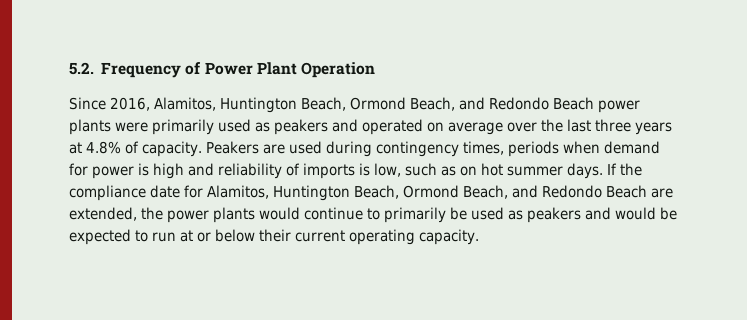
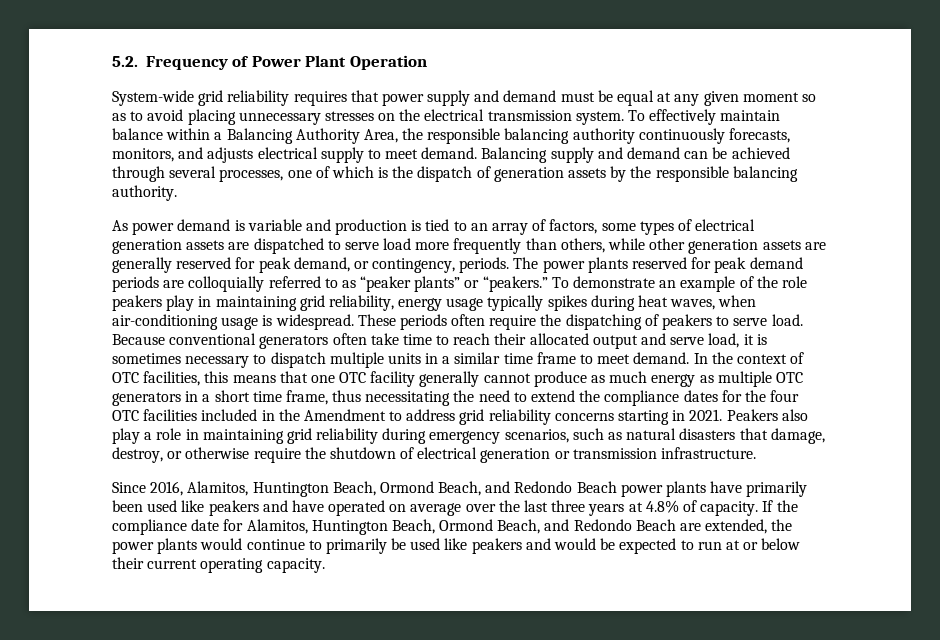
(375, 70) none -> [112,90,816,106] [112,109,781,125] [112,128,791,144] [112,147,790,163] [112,166,798,182] [112,185,177,201] [112,219,756,235] [112,238,826,254] [112,257,803,273] [112,276,807,292] [112,295,757,311] [112,314,803,330] [112,333,767,349] [112,352,805,368] [112,371,803,387] [112,390,800,406] [112,409,808,425] [112,428,825,444] [112,447,757,463] // System-wide grid reliability requires that power supply and demand must be equal at any given moment so as to avoid placing unnecessary stresses on the electrical transmission system. To effectively maintain balance within a Balancing Authority Area, the responsible balancing authority continuously forecasts, monitors, and adjusts electrical supply to meet demand. Balancing supply and demand can be achieved through several processes, one of which is the dispatch of generation assets by the responsible balancing authority. // As power demand is variable and production is tied to an array of factors, some types of electrical generation assets are dispatched to serve load more frequently than others, while other generation assets are generally reserved for peak demand, or contingency, periods. The power plants reserved for peak demand periods are colloquially referred to as “peaker plants” or “peakers.” To demonstrate an example of the role peakers play in maintaining grid reliability, energy usage typically spikes during heat waves, when air-conditioning usage is widespread. These periods often require the dispatching of peakers to serve load. Because conventional generators often take time to reach their allocated output and serve load, it is sometimes necessary to dispatch multiple units in a similar time frame to meet demand. In the context of OTC facilities, this means that one OTC facility generally cannot produce as much energy as multiple OTC generators in a short time frame, thus necessitating the need to extend the compliance dates for the four OTC facilities included in the Amendment to address grid reliability concerns starting in 2021. Peakers also play a role in maintaining grid reliability during emergency scenarios, such as natural disasters that damage, destroy, or otherwise require the shutdown of electrical generation or transmission infrastructure.
[115,119,358,135] were primarily used as peakers and -> [710,481,808,497] [112,500,324,516] have primarily been used like peakers and have
[205,141,660,157] [69,163,603,179] Peakers are used during contingency times, periods when demand for power is high and reliability of imports is low, such as on hot summer days. -> (759, 508) none
[508,210,523,220] as -> [444,538,468,550] like

